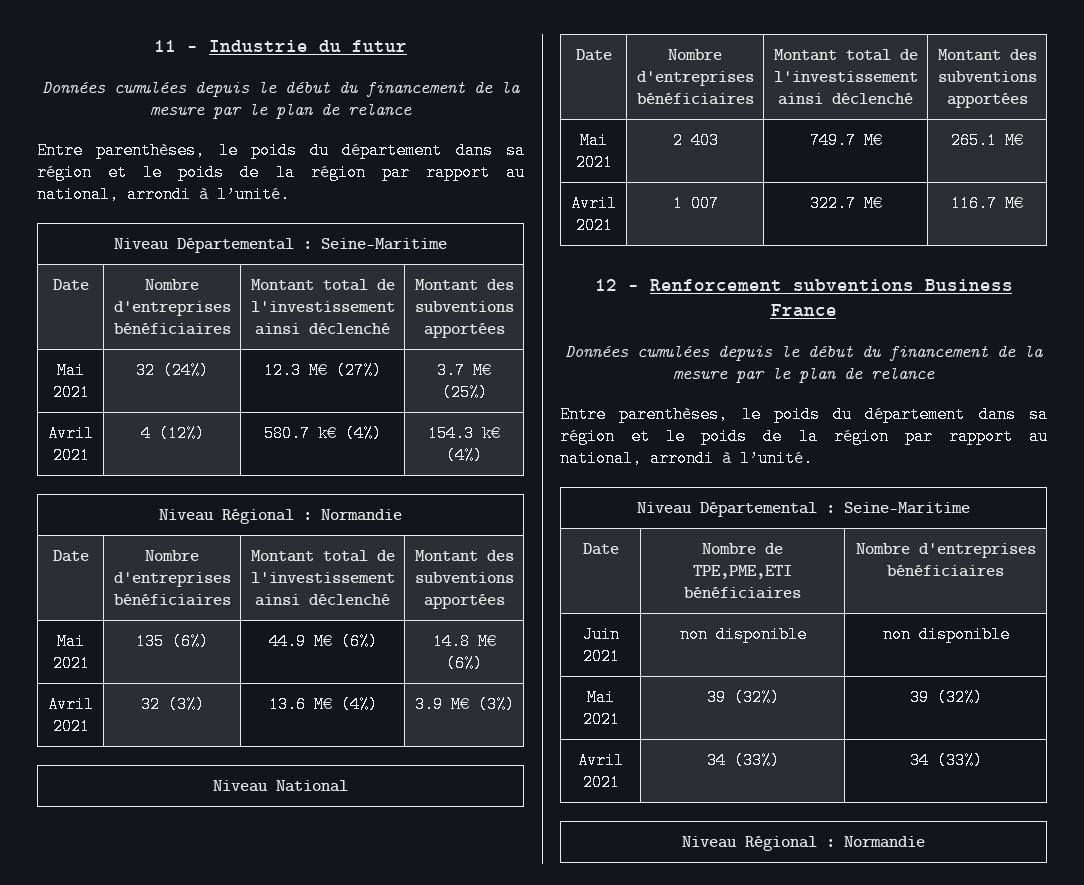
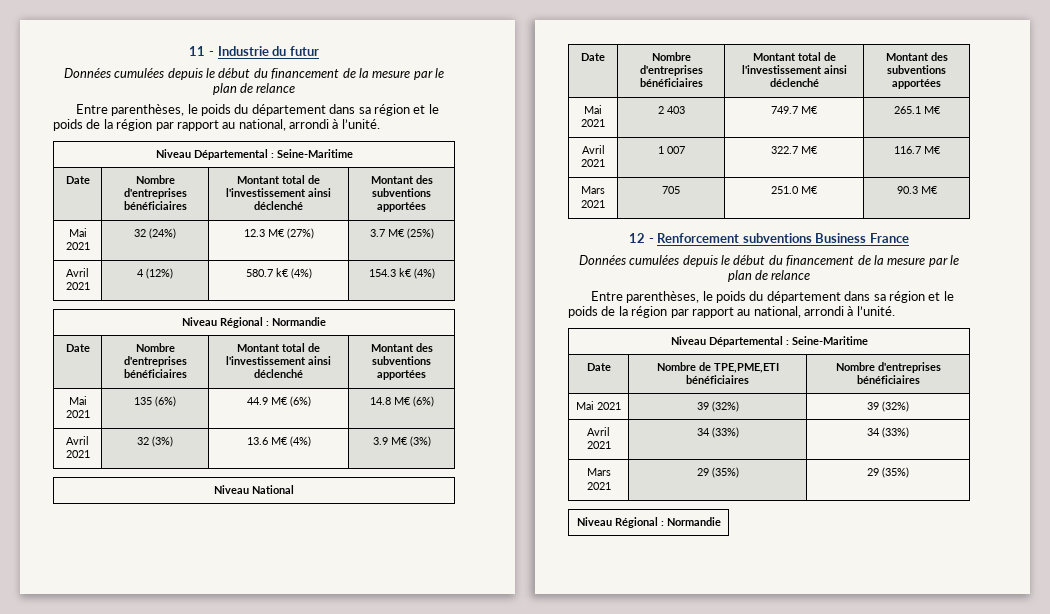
(1023, 203) none -> [581,186,605,194] [581,200,605,208] [662,186,680,194] [771,186,818,194] [896,186,938,194] // Mars 2021 | 705 | 251.0 M€ | 90.3 M€
[582,626,620,643] [582,648,620,665] [679,626,807,643] [882,626,1010,643] // Juin 2021 | non disponible | non disponible -> (920, 379) none
(983, 760) none -> [586,468,611,476] [586,482,611,490] [696,467,739,478] [867,467,909,478] // Mars 2021 | 29 (35%) | 29 (35%)

